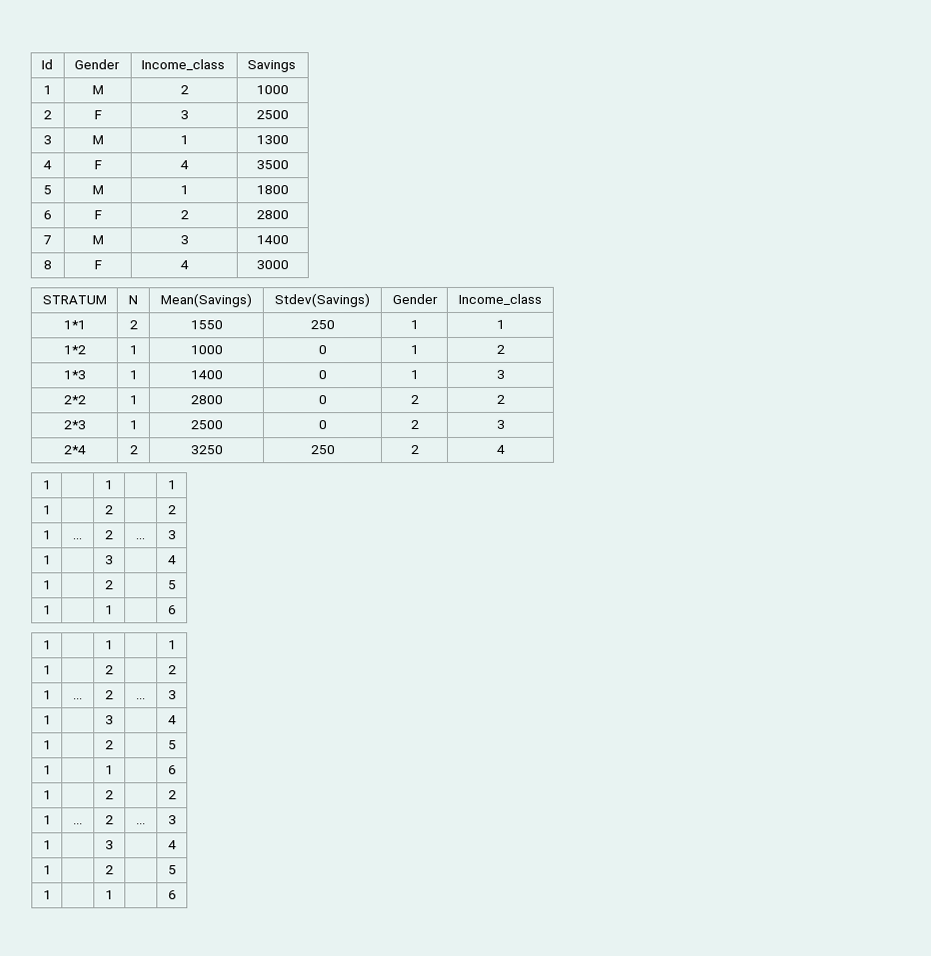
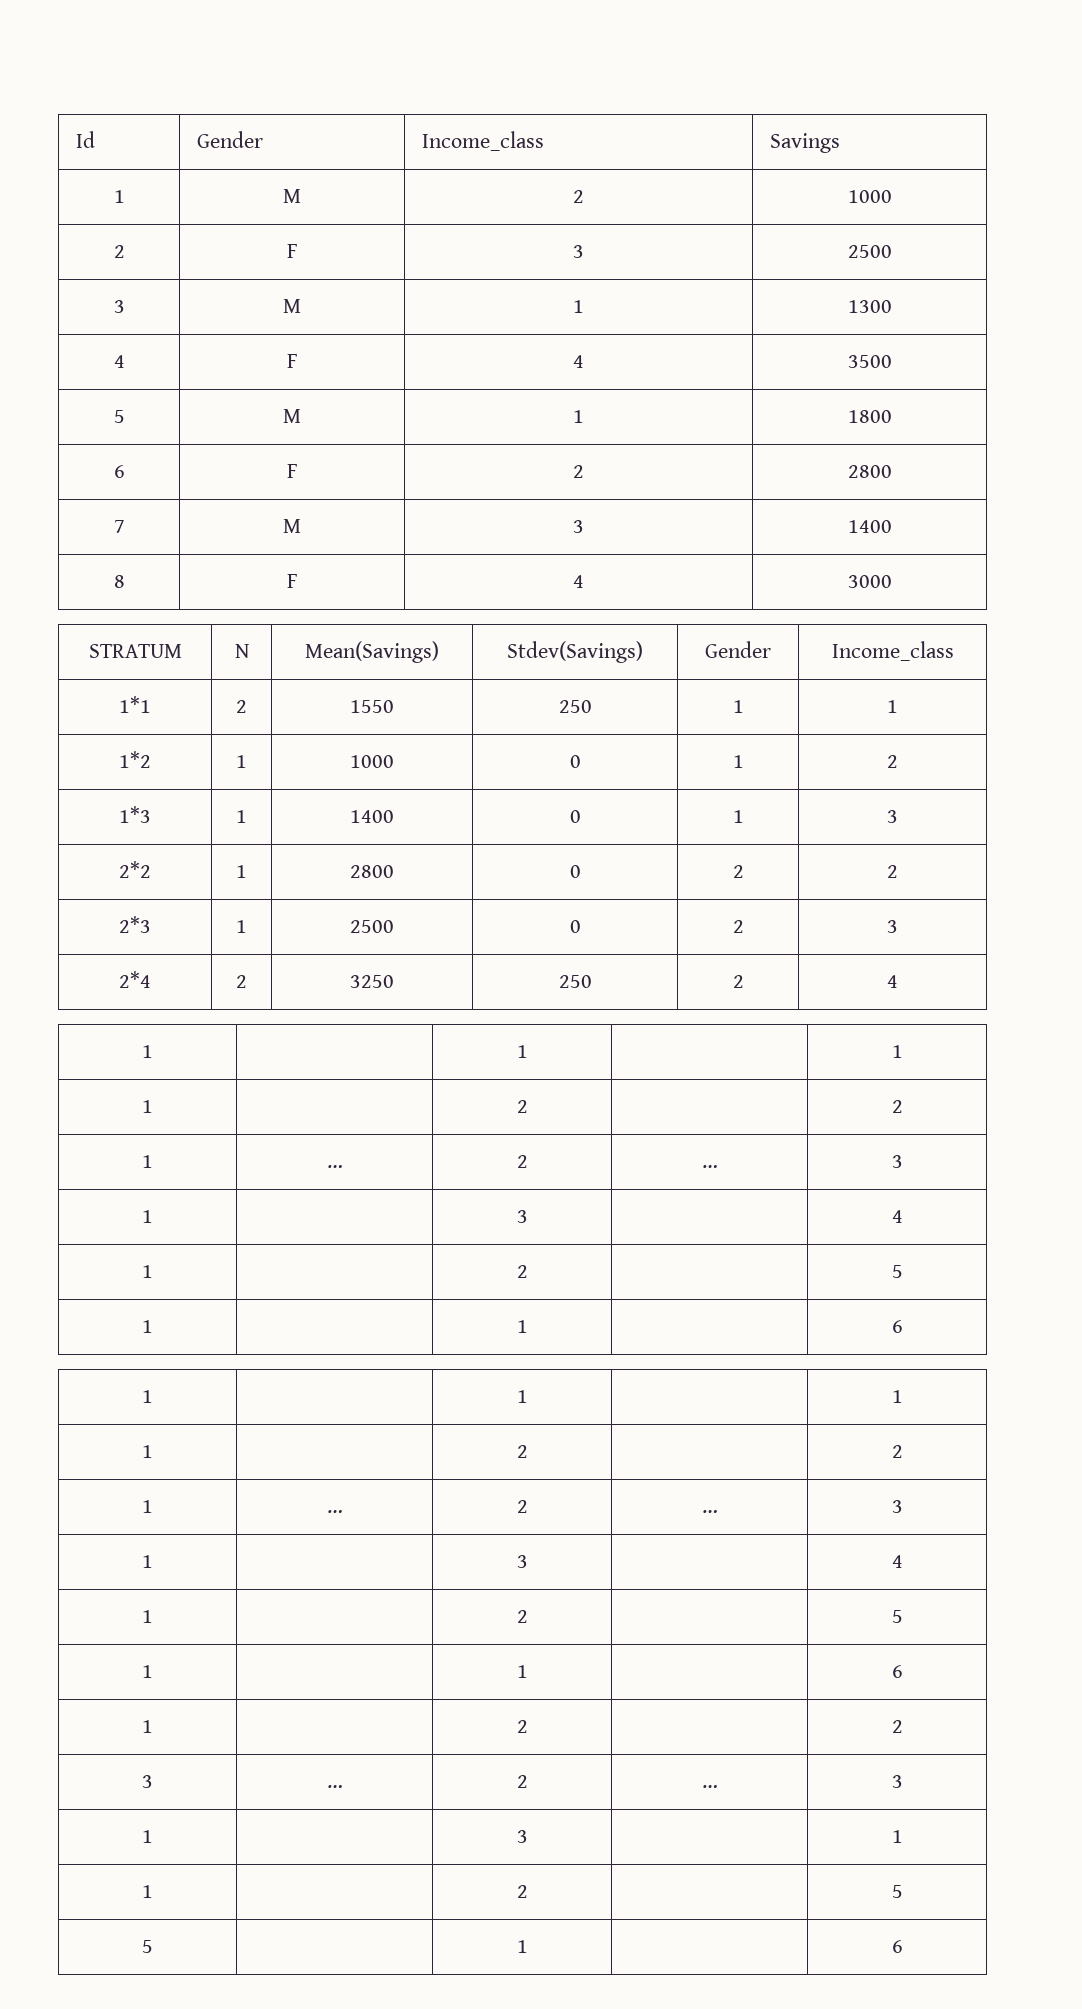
[42,815,52,825] [73,823,83,825] [105,815,114,825] [136,823,146,825] [167,815,177,825] [42,840,52,850] [105,840,114,850] [167,840,177,850] [42,865,52,875] [105,865,114,875] [167,865,177,875] [42,890,52,900] 1 | … | 2 | … | 3 // 1 | | 3 | | 4 // 1 | | 2 | | 5 // 1 -> [142,1775,153,1788] [326,1785,343,1788] [516,1775,528,1788] [701,1785,718,1788] [891,1775,903,1788] [142,1830,153,1843] [516,1830,528,1843] [891,1830,903,1843] [142,1885,153,1898] [516,1885,528,1898] [891,1885,903,1898] [142,1940,153,1953] 3 | … | 2 | … | 3 // 1 | | 3 | | 1 // 1 | | 2 | | 5 // 5

